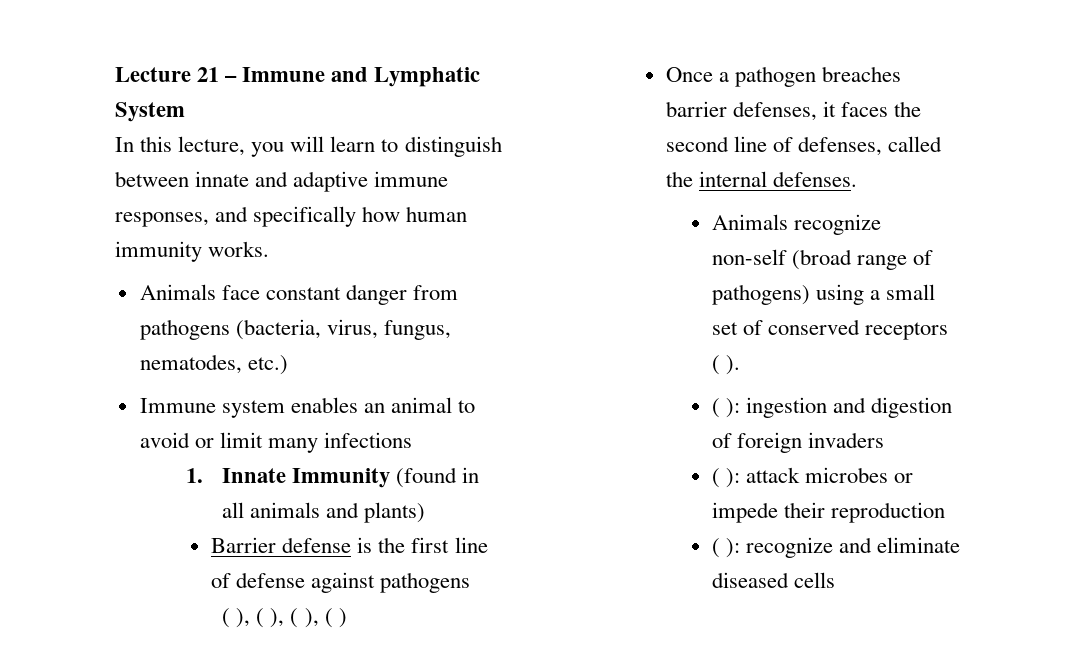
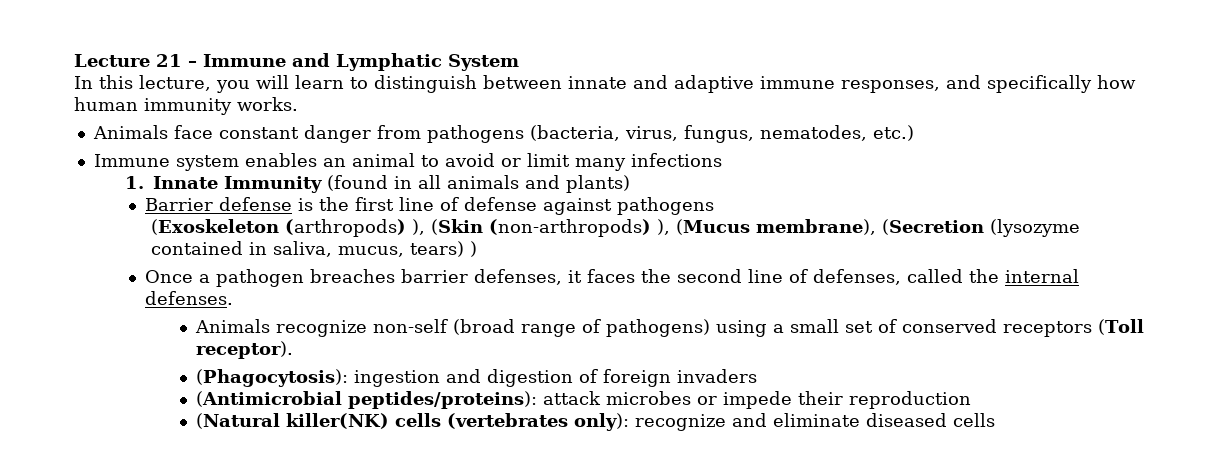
[222,608,333,628] ( ), ( ), ( ), ( -> [150,219,1080,237] [150,241,464,257] (Exoskeleton (arthropods) ), (Skin (non-arthropods) ), (Mucus membrane), (Secretion (lysozyme contained in saliva, mucus, tears)
[712,355,741,375] [712,398,741,418] ( ). // ( ): -> [1098,319,1145,335] [196,341,294,359] [196,369,349,387] (Toll receptor). // (Phagocytosis):
[712,468,741,488] ( ): -> [196,391,538,409] (Antimicrobial peptides/proteins):
[712,538,741,558] ( ): -> [196,413,630,431] (Natural killer(NK) cells (vertebrates only):

